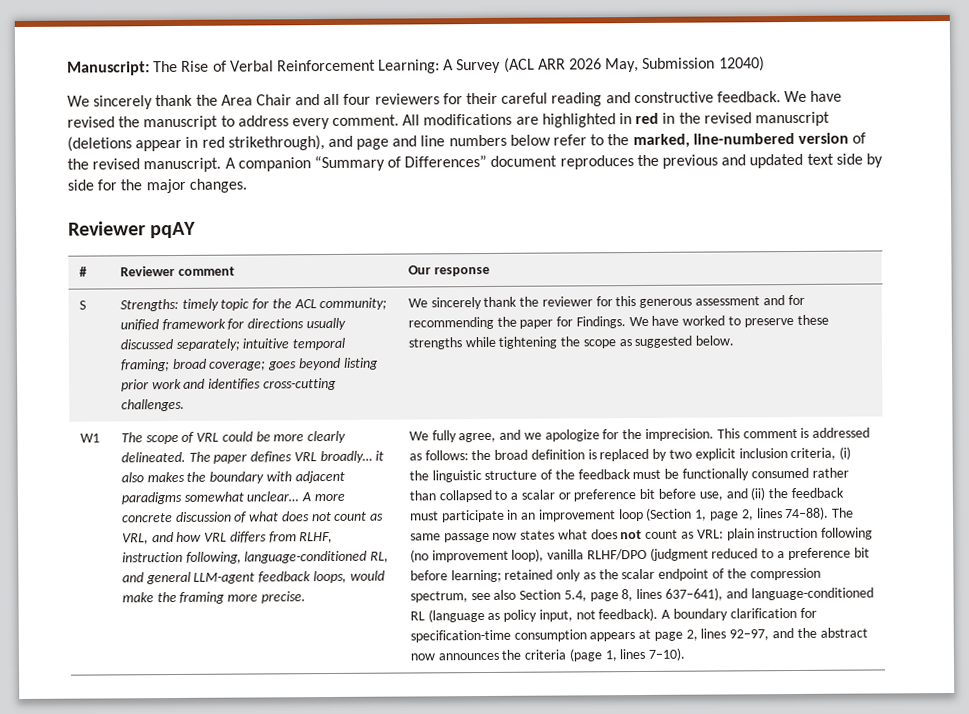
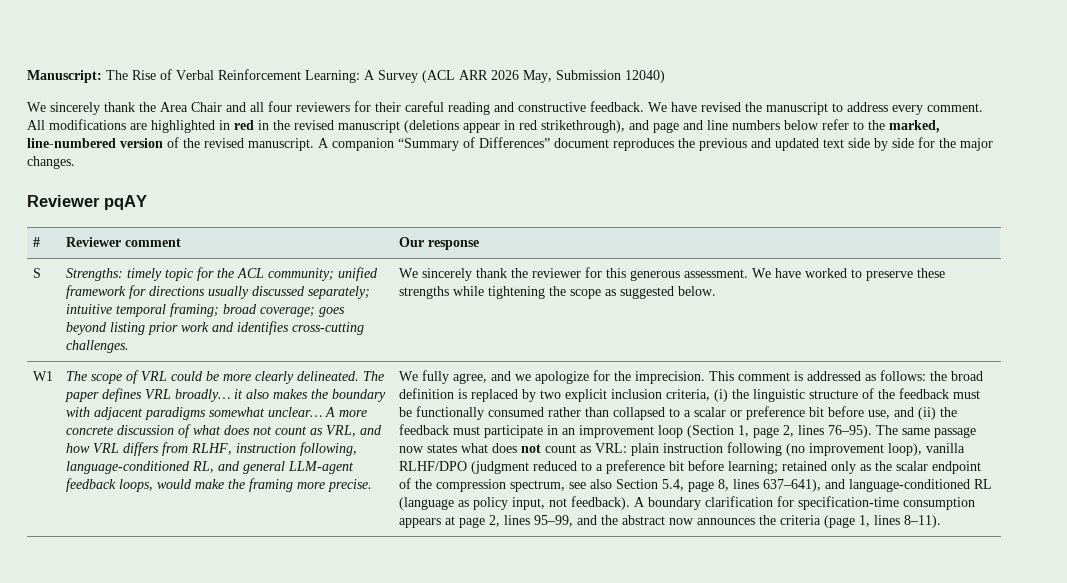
[694,294,805,306] [407,316,626,330] assessment and for recommending the paper for Findings. -> [684,269,749,278] assessment.
[784,506,830,521] 74–88). -> [828,425,873,438] 76–95).
[729,629,770,641] 92–97, -> [534,515,574,527] 95–99,
[648,647,686,661] 7–10). -> [904,515,942,528] 8–11).

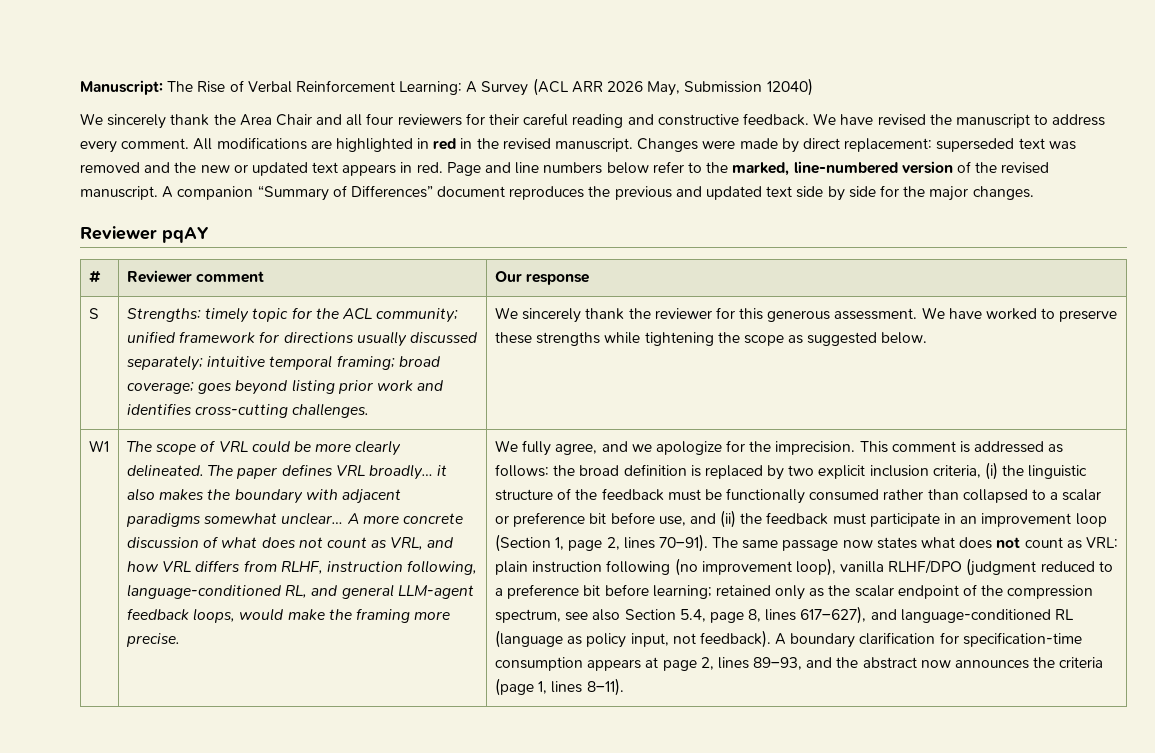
[338,120,679,133] manuscript (deletions appear in red strikethrough), and page -> [555,138,1076,153] [80,162,481,176] manuscript. Changes were made by direct replacement: superseded text was removed and the new or updated text appears in red. Page
[828,425,873,438] 76–95). -> [658,534,708,552] 70–91).
[763,479,822,492] 637–641), -> [800,606,867,624] 617–627),
[534,515,574,527] 95–99, -> [753,657,803,670] 89–93,

